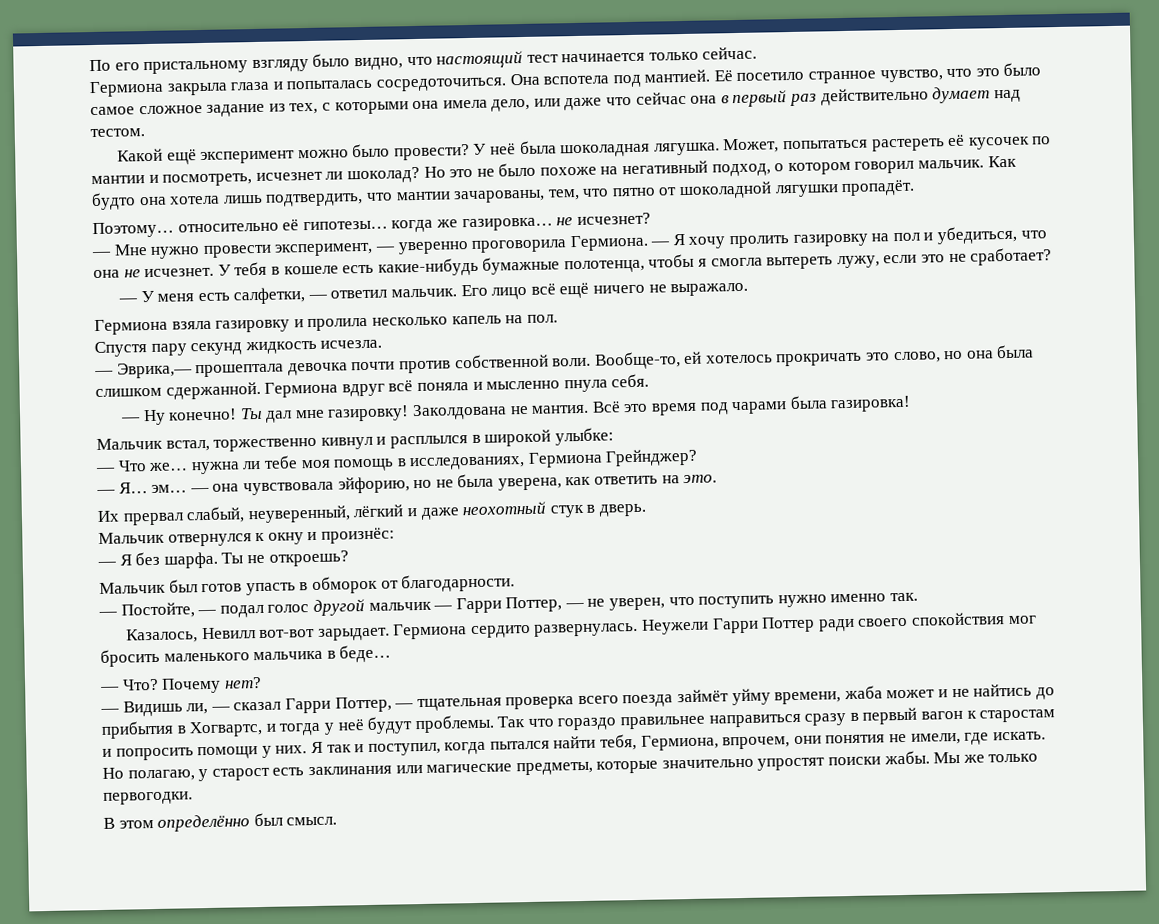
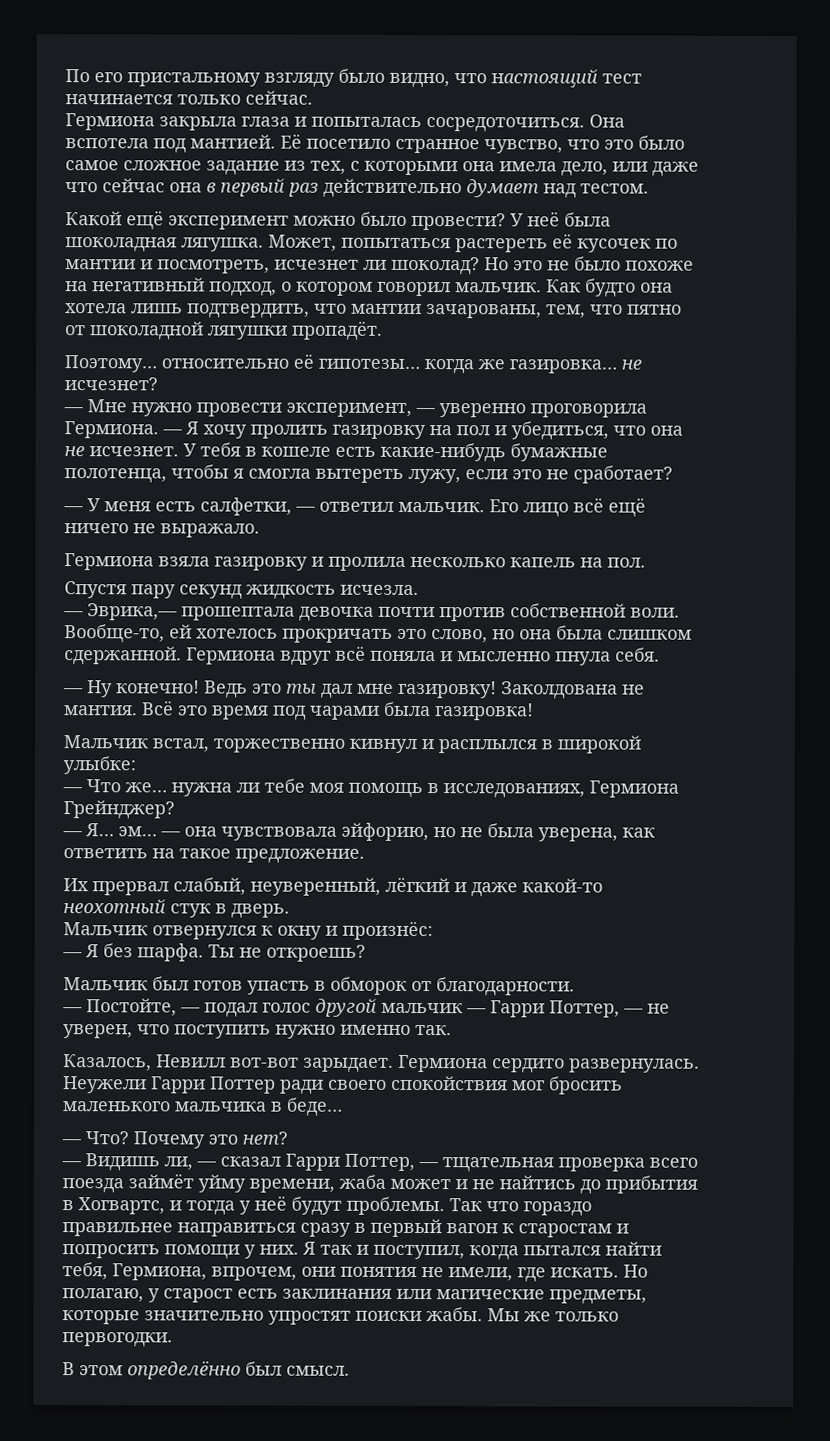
[239,407,263,420] Ты -> [204,680,317,699] Ведь это ты
[683,474,718,484] это. -> [179,848,365,864] такое предложение.
(460, 513) none -> [522,878,603,893] какой-то
(222, 685) none -> [208,1134,238,1145] это

